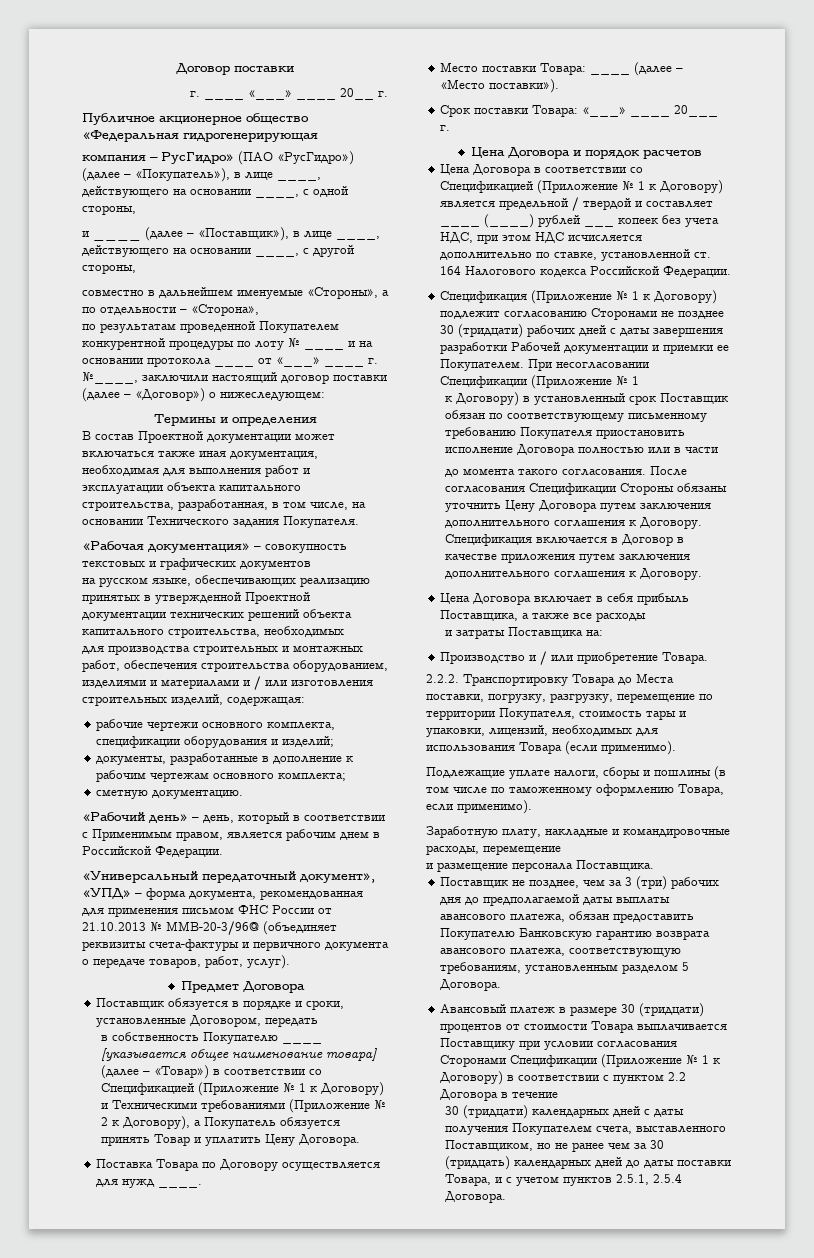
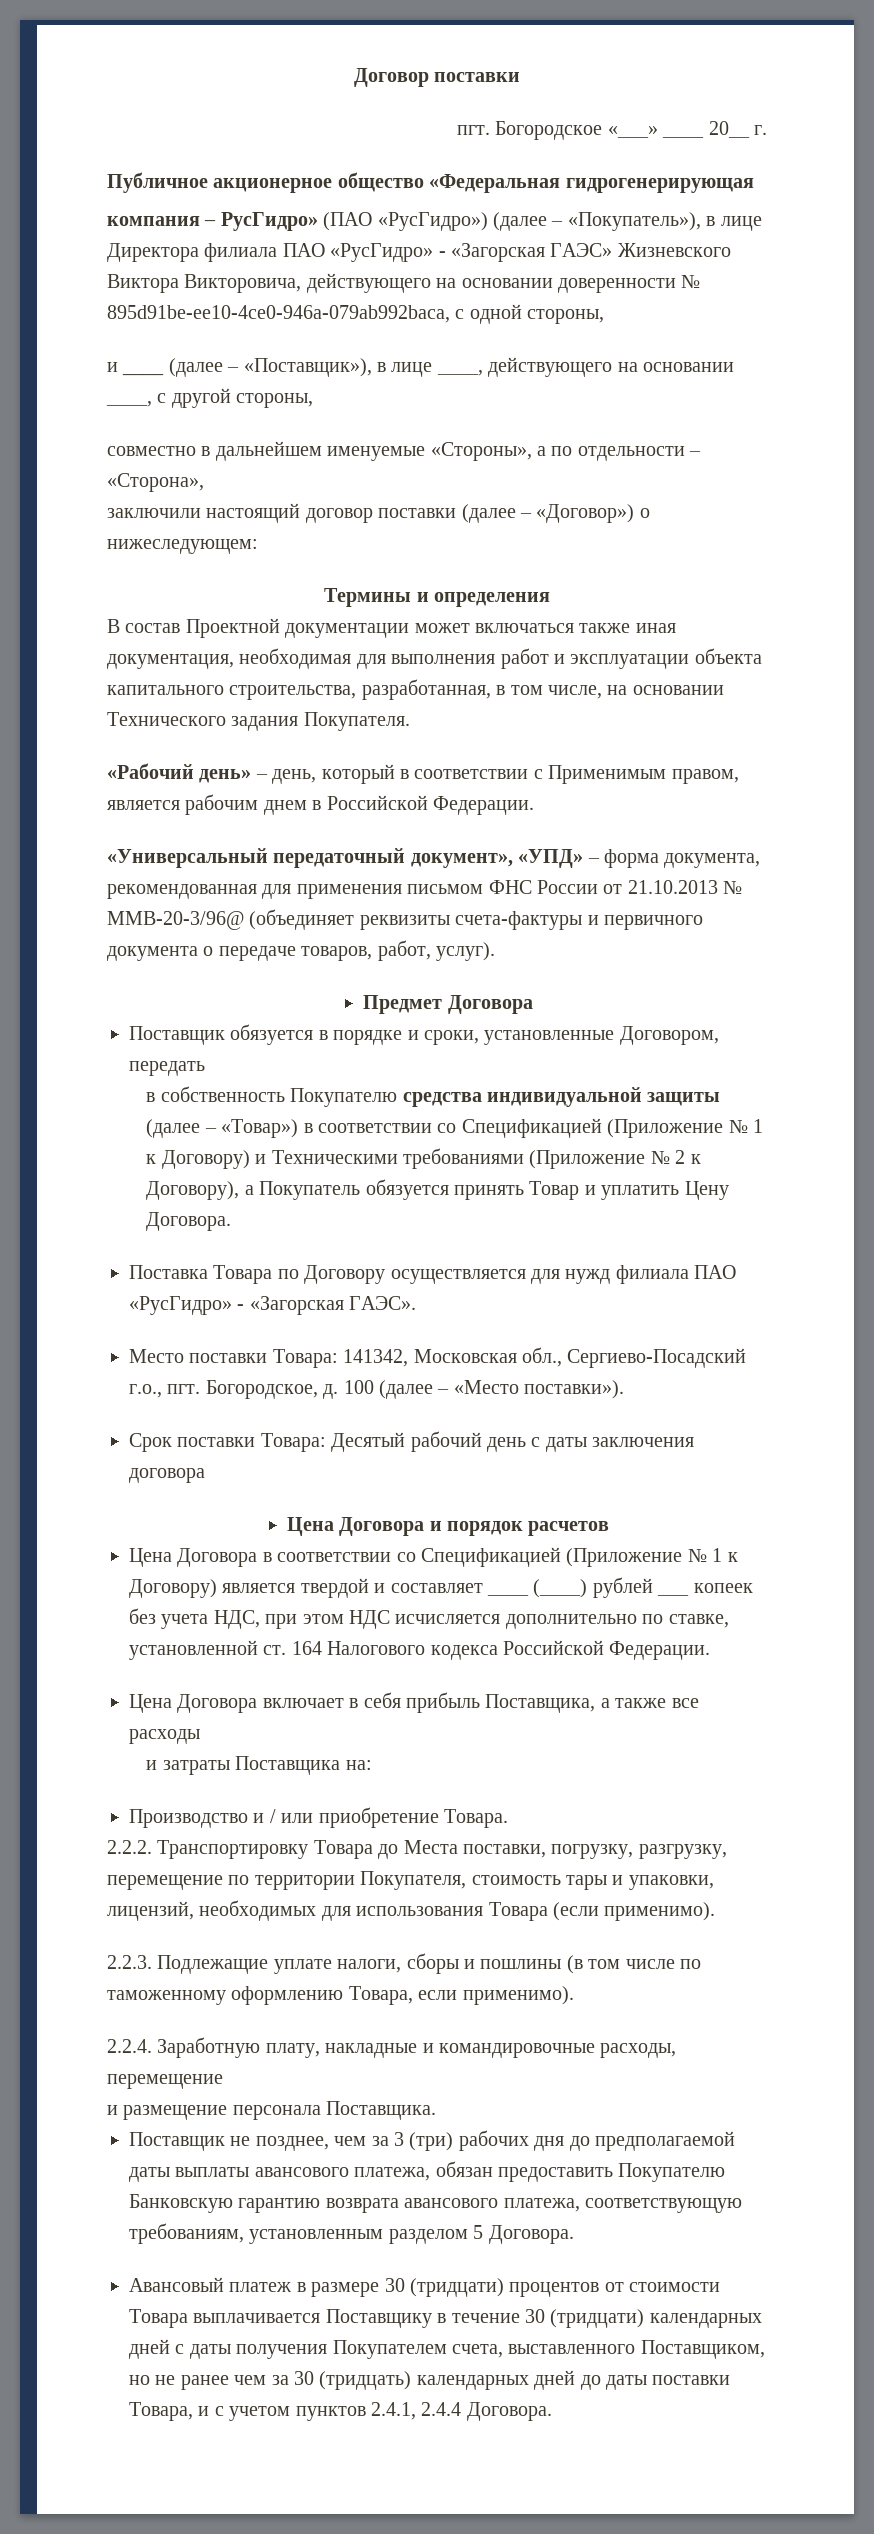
[190,91,200,97] [204,97,244,100] г. ____ -> [457,121,603,140] пгт. Богородское
[277,177,321,181] [82,186,299,198] ____, действующего на основании ____, -> [107,243,731,262] [107,273,701,293] [107,305,450,323] Директора филиала ПАО «РусГидро» - «Загорская ГАЭС» Жизневского Виктора Викторовича, действующего на основании доверенности № 895d91be-ee10-4ce0-946a-079ab992baca,
[82,321,339,333] [82,338,300,350] [304,347,344,350] [348,341,373,347] [82,357,254,367] [258,357,364,367] [368,358,378,364] [82,372,138,384] по результатам проведенной Покупателем конкурентной процедуры по лоту № ____ и на основании протокола ____ от «___» ____ г. №____, -> (204, 482) none
[82,541,347,553] [82,558,311,570] [82,575,370,587] [82,592,310,604] [82,609,352,621] [82,626,344,638] [82,645,363,655] [82,660,388,672] [82,676,373,690] [82,694,305,706] [96,719,336,731] [96,736,335,748] [96,753,354,765] [96,770,347,782] [96,789,244,799] // «Рабочая документация» – совокупность текстовых и графических документов // на русском языке, обеспечивающих реализацию принятых в утвержденной Проектной документации технических решений объекта капитального строительства, необходимых // для производства строительных и монтажных работ, обеспечения строительства оборудованием, изделиями и материалами и / или изготовления строительных изделий, содержащая: // рабочие чертежи основного комплекта, спецификации оборудования и изделий; // документы, разработанные в дополнение к рабочим чертежам основного комплекта; // сметную документацию. -> (410, 721) none
[282,1041,323,1044] [101,1048,378,1061] ____ [указывается общее наименование товара] -> [402,1087,721,1107] средства индивидуальной защиты
[158,1184,203,1188] [440,62,631,75] ____. // Место поставки Товара: ____ -> [615,1265,737,1284] [129,1296,417,1315] [129,1347,747,1368] [129,1380,374,1399] филиала ПАО «РусГидро» - «Загорская ГАЭС». // Место поставки Товара: 141342, Московская обл., Сергиево-Посадский г.о., пгт. Богородское, д. 100
[582,105,719,117] [440,125,451,131] «___» ____ 20___ г. -> [331,1431,695,1452] [129,1468,205,1483] Десятый рабочий день с даты заключения договора
[499,197,580,211] предельной / -> (296, 1588) none
[440,290,718,304] [440,308,725,320] [440,324,724,338] [440,342,730,354] [440,359,650,371] [440,375,640,389] [445,392,729,406] [445,410,708,422] [445,427,686,439] [445,444,719,456] [445,466,688,477] [445,483,728,495] [445,500,712,512] [445,517,703,529] [445,534,685,546] [445,553,691,563] [445,568,703,580] // Спецификация (Приложение № 1 к Договору) подлежит согласованию Сторонами не позднее 30 (тридцати) рабочих дней с даты завершения разработки Рабочей документации и приемки ее Покупателем. При несогласовании Спецификации (Приложение № 1 // к Договору) в установленный срок Поставщик обязан по соответствующему письменному требованию Покупателя приостановить исполнение Договора полностью или в части // до момента такого согласования. После согласования Спецификации Стороны обязаны уточнить Цену Договора путем заключения дополнительного соглашения к Договору. Спецификация включается в Договор в качестве приложения путем заключения дополнительного соглашения к Договору. -> (711, 1650) none
(676, 748) none -> [107,1955,152,1969] 2.2.3.
(532, 807) none -> [107,2039,152,2053] 2.2.4.
[519,1040,678,1050] [440,1054,721,1068] [440,1071,687,1085] [440,1089,499,1101] при условии согласования Сторонами Спецификации (Приложение № 1 к Договору) в соответствии с пунктом 2.2 Договора -> (432, 2318) none
(559, 1095) // -> (520, 2318) none
[616,1174,683,1185] 2.5.1, 2.5.4 -> [371,2402,462,2420] 2.4.1, 2.4.4

